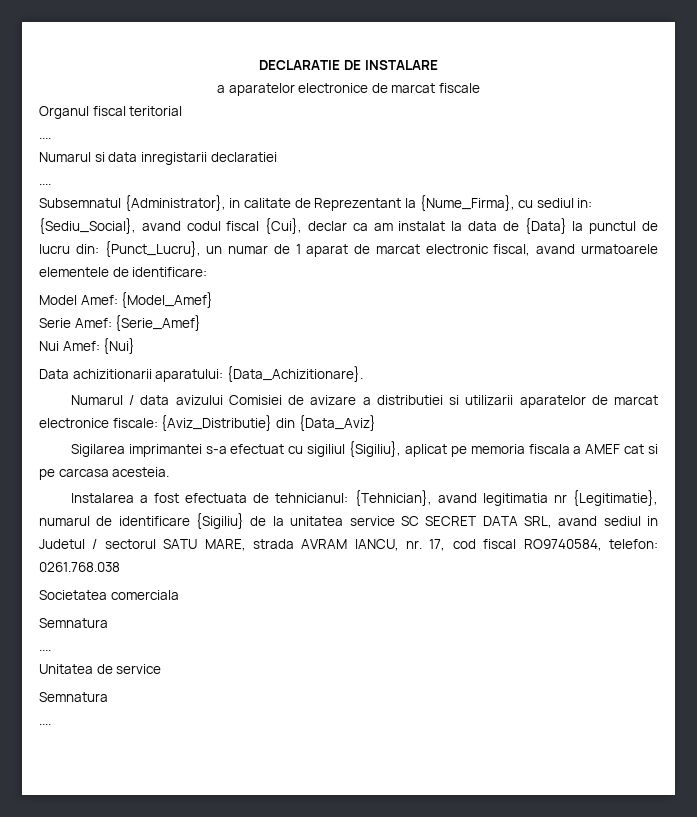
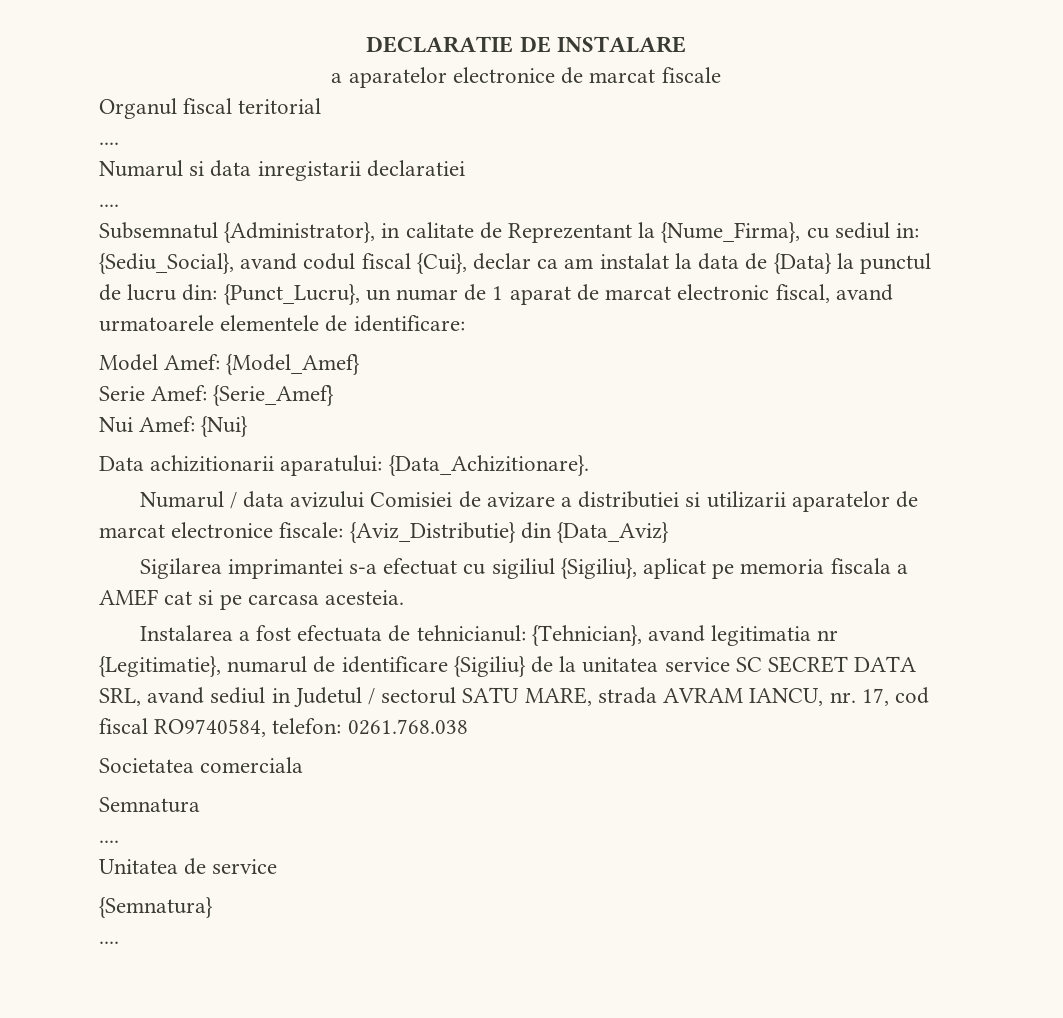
[39,692,108,702] Semnatura -> [99,897,213,918] {Semnatura}

